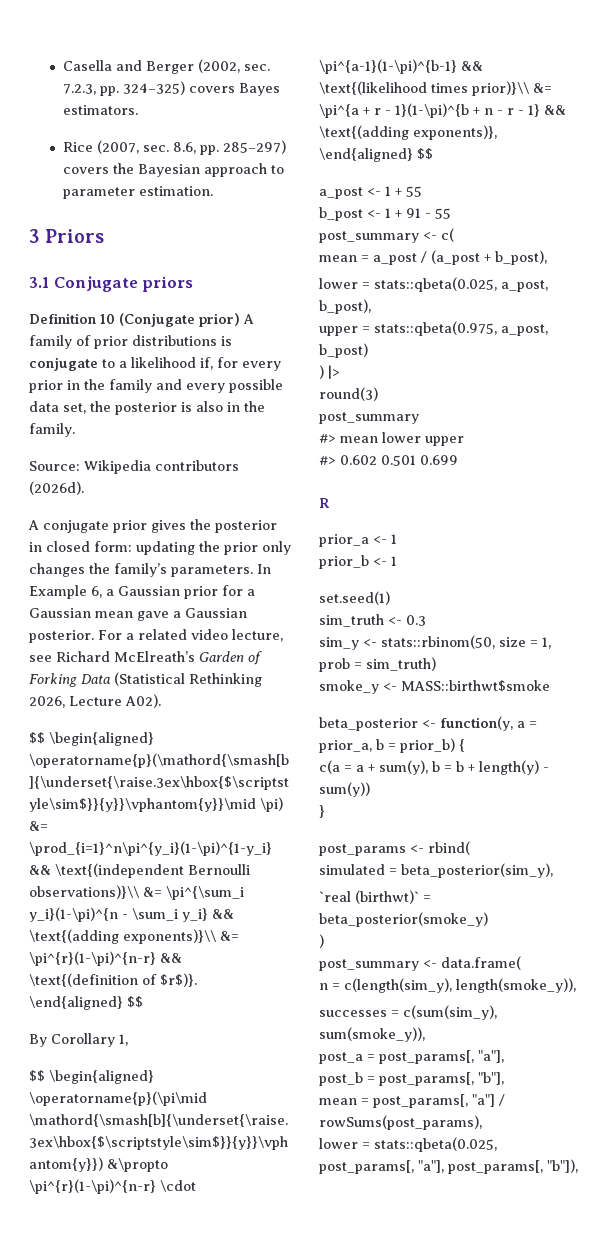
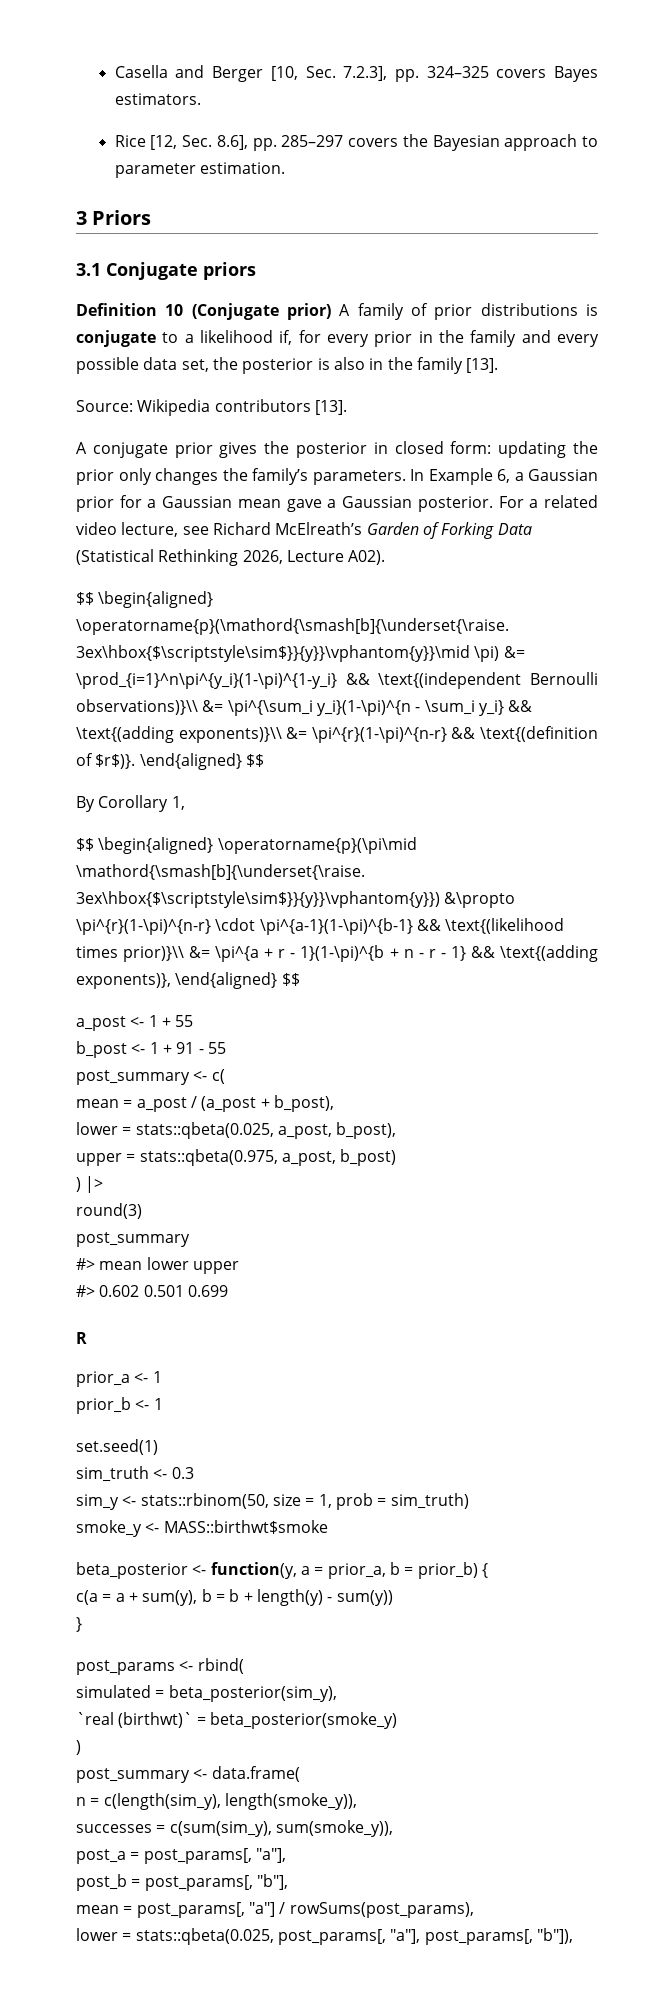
[198,59,271,73] [63,81,186,96] (2002, sec. 7.2.3, pp. 324–325) -> [270,66,489,82] [10, Sec. 7.2.3], pp. 324–325
[97,140,287,155] (2007, sec. 8.6, pp. 285–297) -> [150,135,344,151] [12, Sec. 8.6], pp. 285–297
[29,423,75,437] family. -> [416,357,499,374] family [13].
[29,481,84,495] (2026d). -> [314,400,347,415] [13].

